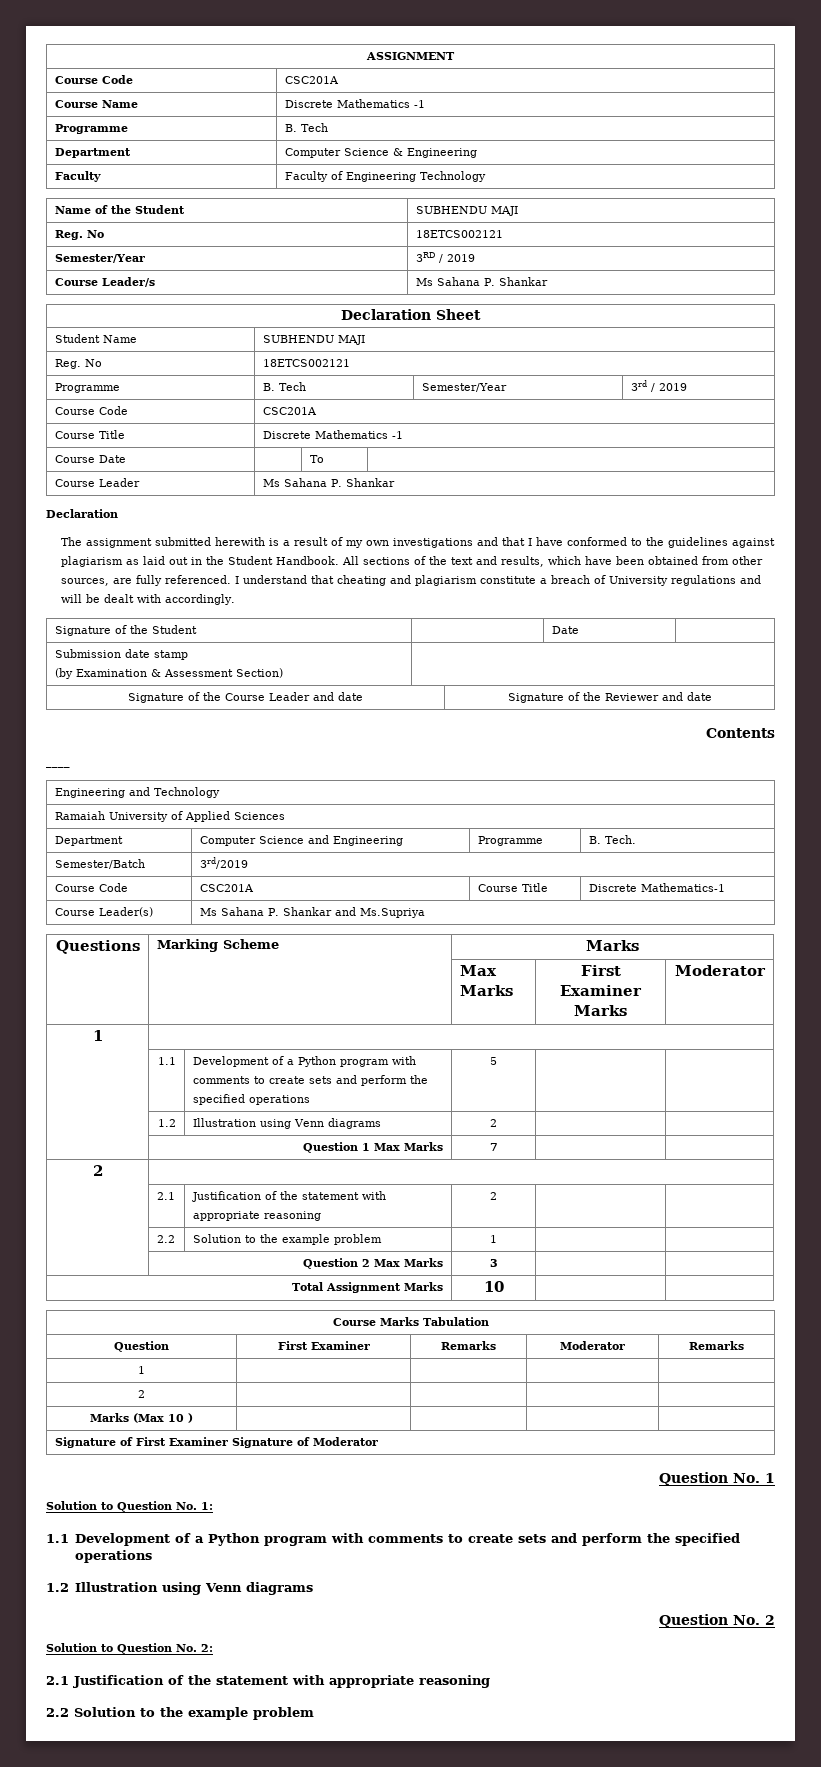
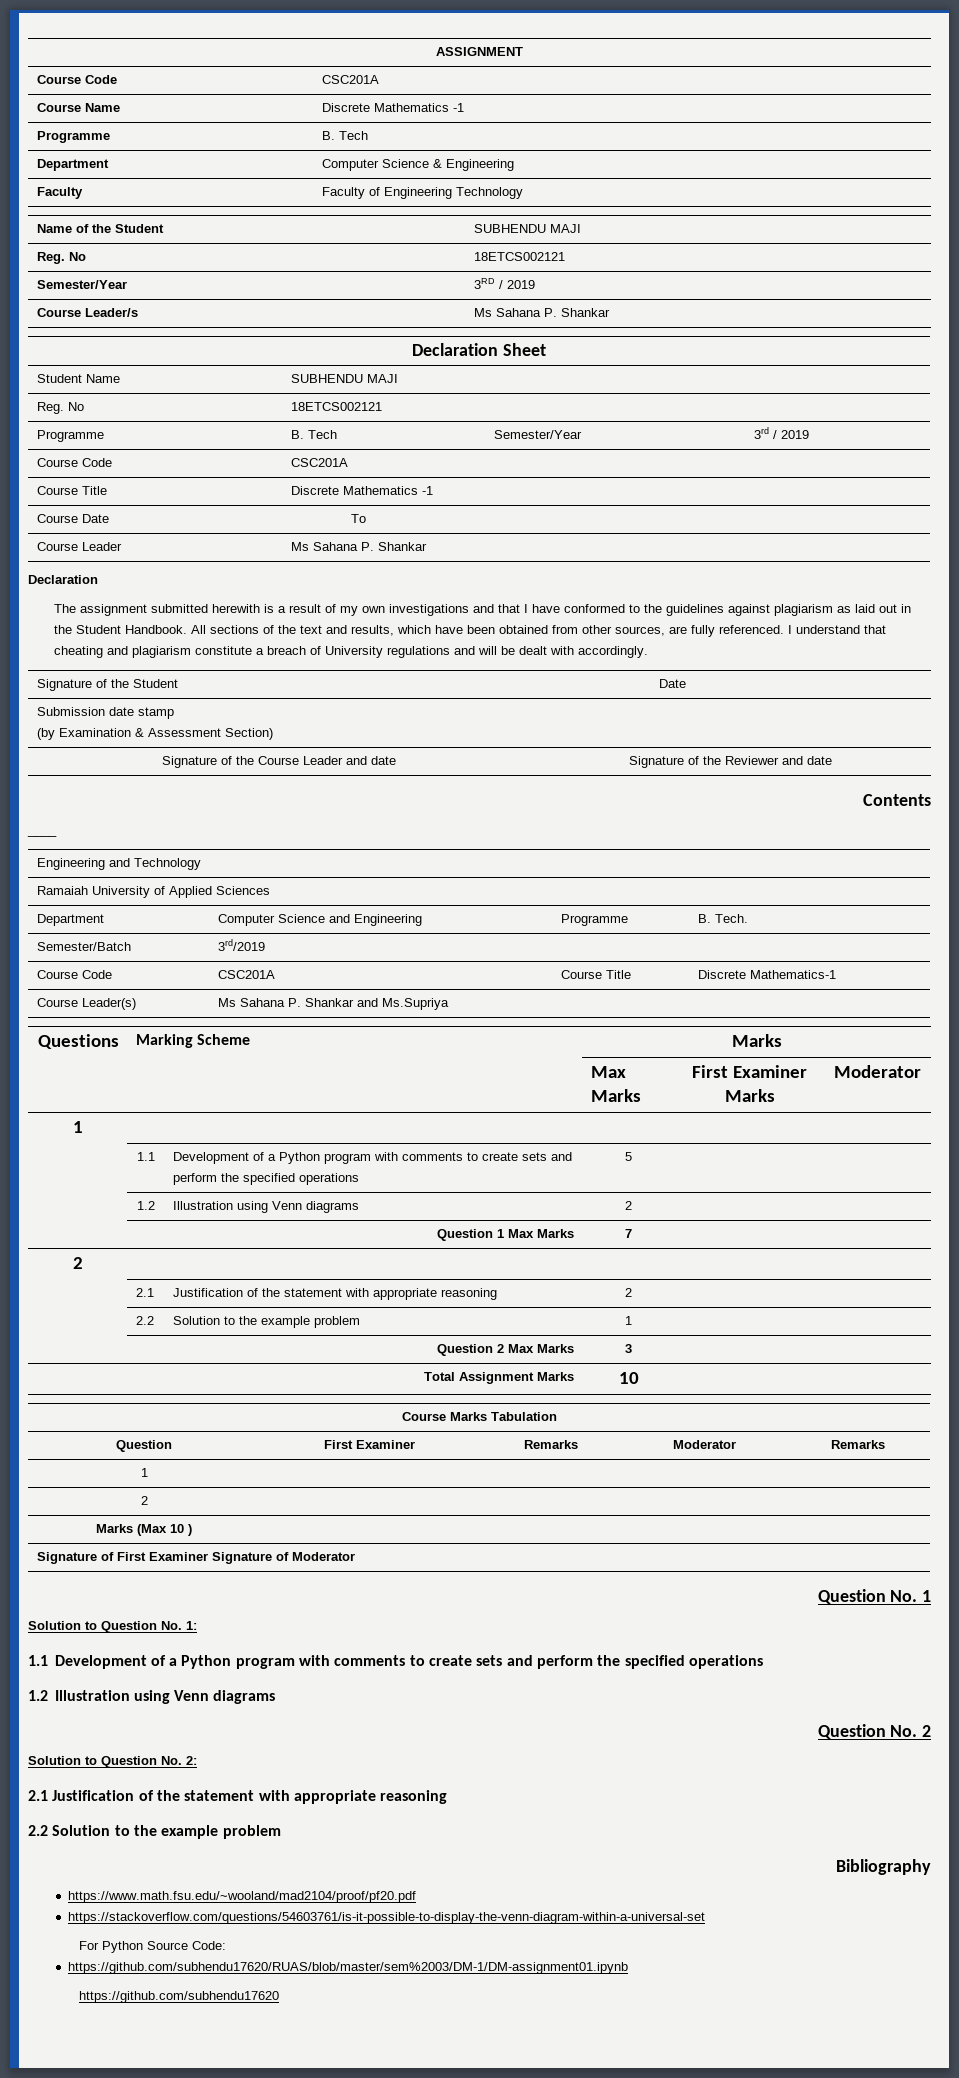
(314, 1713) none -> [836,1859,931,1875] [68,1891,417,1903] [68,1912,706,1924] [79,1941,227,1953] [68,1962,629,1974] [79,1991,280,2003] // Bibliography // https://www.math.fsu.edu/~wooland/mad2104/proof/pf20.pdf // https://stackoverflow.com/questions/54603761/is-it-possible-to-display-the-venn-diagram-within-a-universal-set // For Python Source Code: // https://github.com/subhendu17620/RUAS/blob/master/sem%2003/DM-1/DM-assignment01.ipynb // https://github.com/subhendu17620

